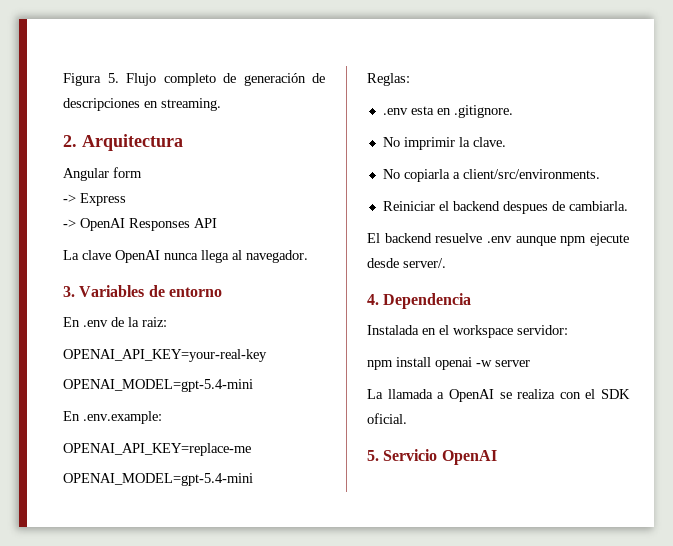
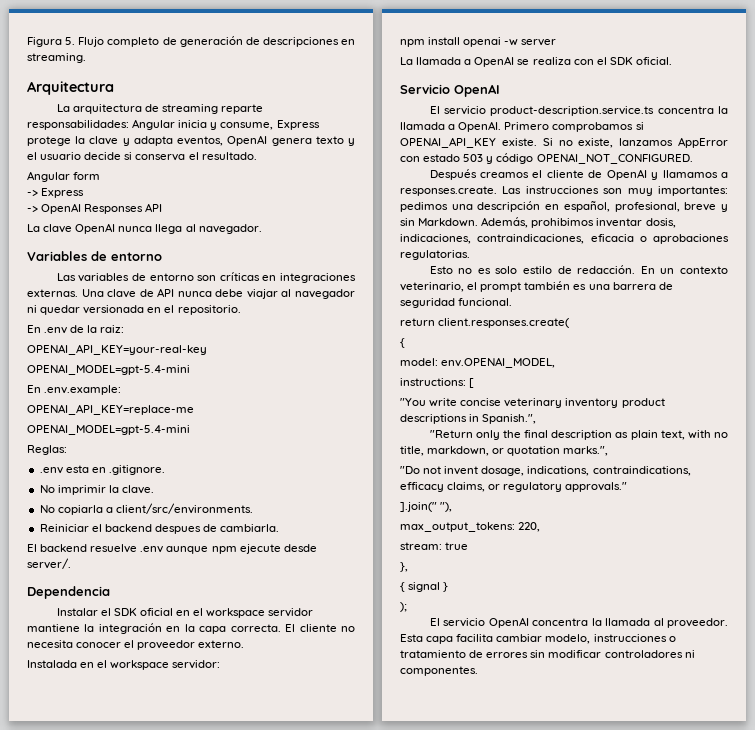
[63,135,77,147] 2. -> (86, 58) none
(183, 142) none -> [56,104,264,114] [27,119,320,130] [27,135,355,146] [27,152,257,161] // La arquitectura de streaming reparte responsabilidades: Angular inicia y consume, Express protege la clave y adapta eventos, OpenAI genera texto y el usuario decide si conserva el resultado.
[63,286,75,297] 3. -> (262, 229) none
(222, 292) none -> [56,272,356,283] [27,288,355,299] [27,305,241,315] // Las variables de entorno son críticas en integraciones externas. Una clave de API nunca debe viajar al navegador ni quedar versionada en el repositorio.
[367,294,379,305] 4. -> (71, 563) none
(472, 301) none -> [56,608,314,618] [27,623,356,634] [27,640,245,650] // Instalar el SDK oficial en el workspace servidor mantiene la integración en la capa correcta. El cliente no necesita conocer el proveedor externo.
[367,450,379,461] 5. -> (672, 61) none
(497, 457) none -> [429,106,728,116] [400,121,644,132] [400,137,728,148] [400,153,693,164] [429,169,728,180] [400,186,728,196] [400,201,728,212] [400,217,676,228] [400,234,729,244] [400,250,470,260] [429,265,728,274] [400,281,673,292] [400,298,513,308] [400,318,570,328] [400,338,405,348] [400,357,556,368] [400,378,475,388] [400,398,665,408] [400,414,537,424] [429,430,728,440] [400,446,609,456] [400,466,691,476] [400,482,628,492] [400,502,453,512] [400,522,541,532] [400,542,469,550] [400,562,408,572] [400,582,449,592] [400,602,407,612] [429,617,728,628] [400,634,676,644] [400,650,695,658] [400,666,478,676] // El servicio product-description.service.ts concentra la llamada a OpenAI. Primero comprobamos si OPENAI_API_KEY existe. Si no existe, lanzamos AppError con estado 503 y código OPENAI_NOT_CONFIGURED. // Después creamos el cliente de OpenAI y llamamos a responses.create. Las instrucciones son muy importantes: pedimos una descripción en español, profesional, breve y sin Markdown. Además, prohibimos inventar dosis, indicaciones, contraindicaciones, eficacia o aprobaciones regulatorias. // Esto no es solo estilo de redacción. En un contexto veterinario, el prompt también es una barrera de seguridad funcional. // return client.responses.create( // { // model: env.OPENAI_MODEL, // instructions: [ // "You write concise veterinary inventory product descriptions in Spanish.", // "Return only the final description as plain text, with no title, markdown, or quotation marks.", // "Do not invent dosage, indications, contraindications, efficacy claims, or regulatory approvals." // ].join(" "), // max_output_tokens: 220, // stream: true // }, // { signal } // ); // El servicio OpenAI concentra la llamada al proveedor. Esta capa facilita cambiar modelo, instrucciones o tratamiento de errores sin modificar controladores ni componentes.

